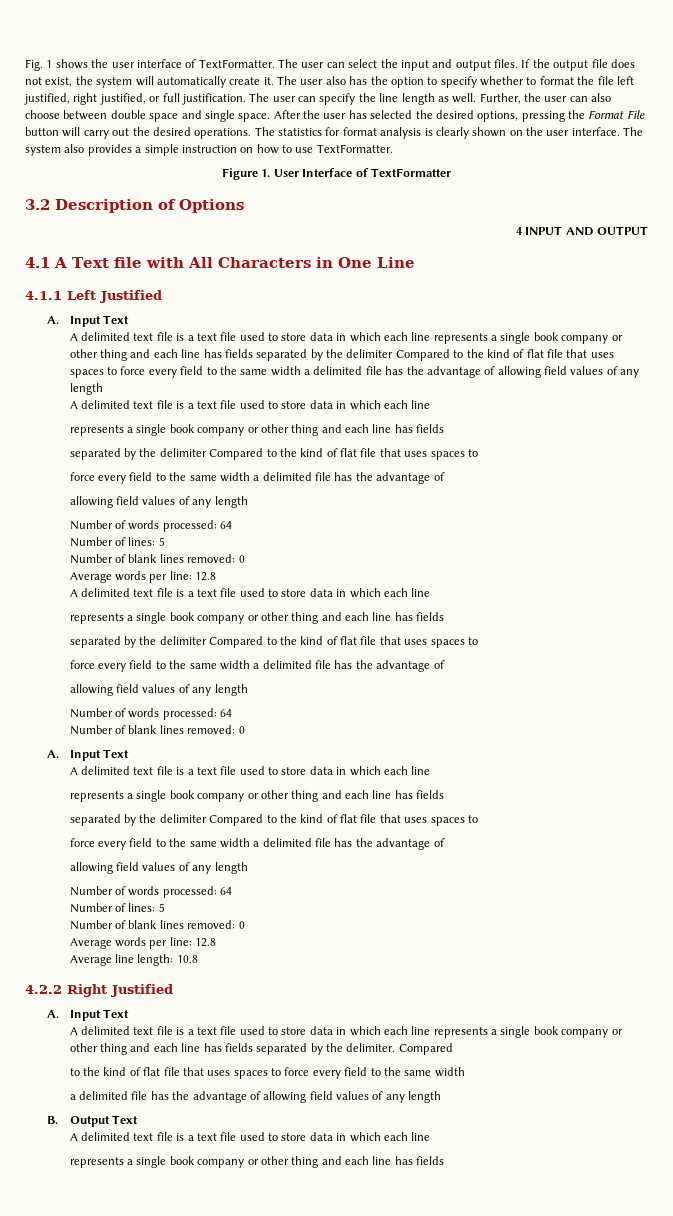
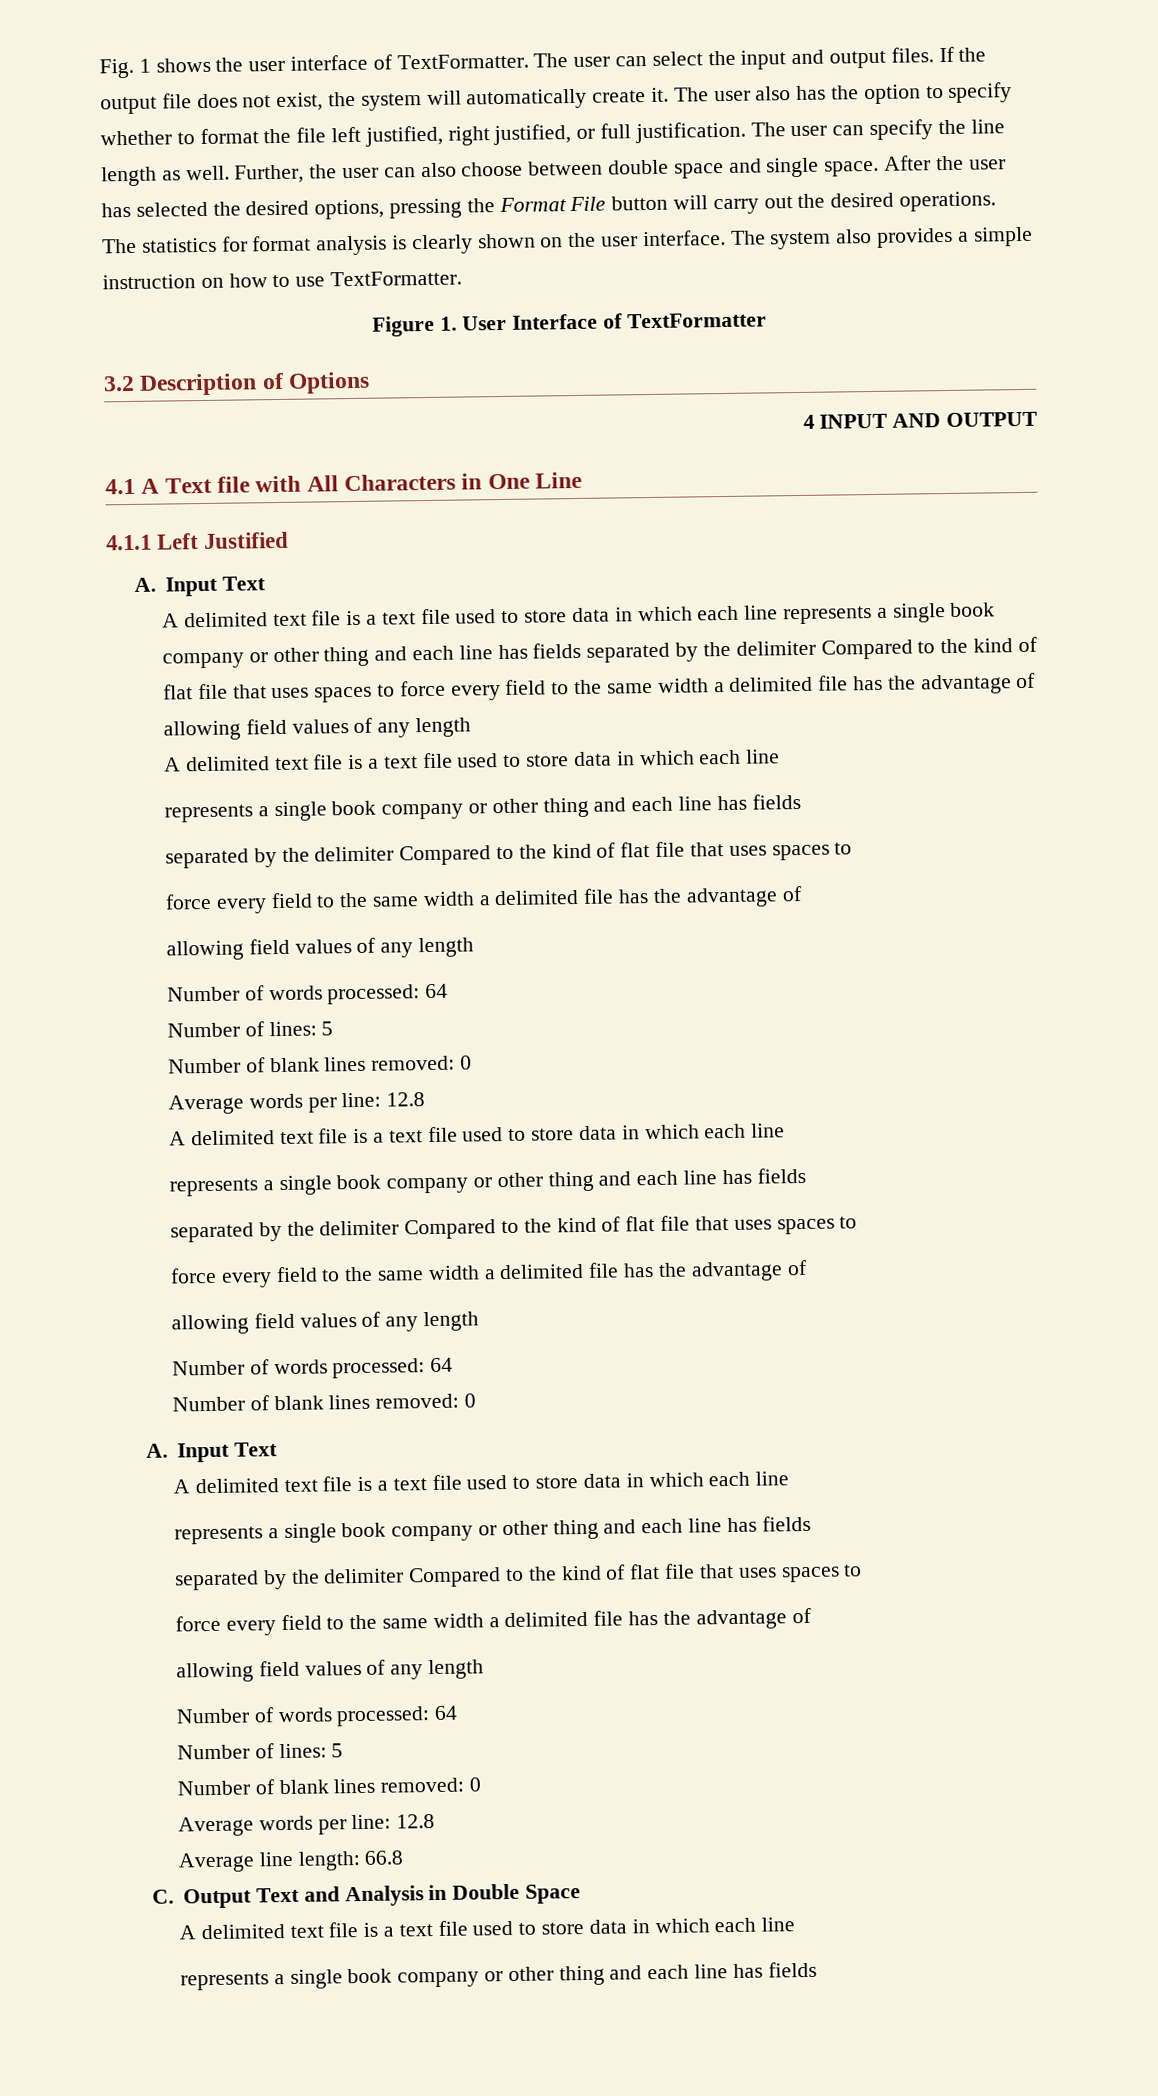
[176,955,198,963] [25,984,173,997] [47,1009,130,1021] [69,1026,623,1038] [69,1043,453,1055] [69,1067,465,1079] [69,1091,442,1103] [47,1115,139,1127] 10.8 // 4.2.2 Right Justified // A. Input Text // A delimited text file is a text file used to store data in which each line represents a single book company or other thing and each line has fields separated by the delimiter. Compared // to the kind of flat file that uses spaces to force every field to the same width // a delimited file has the advantage of allowing field values of any length // B. Output Text -> [364,1850,404,1865] [151,1883,582,1909] 66.8 // C. Output Text and Analysis in Double Space

